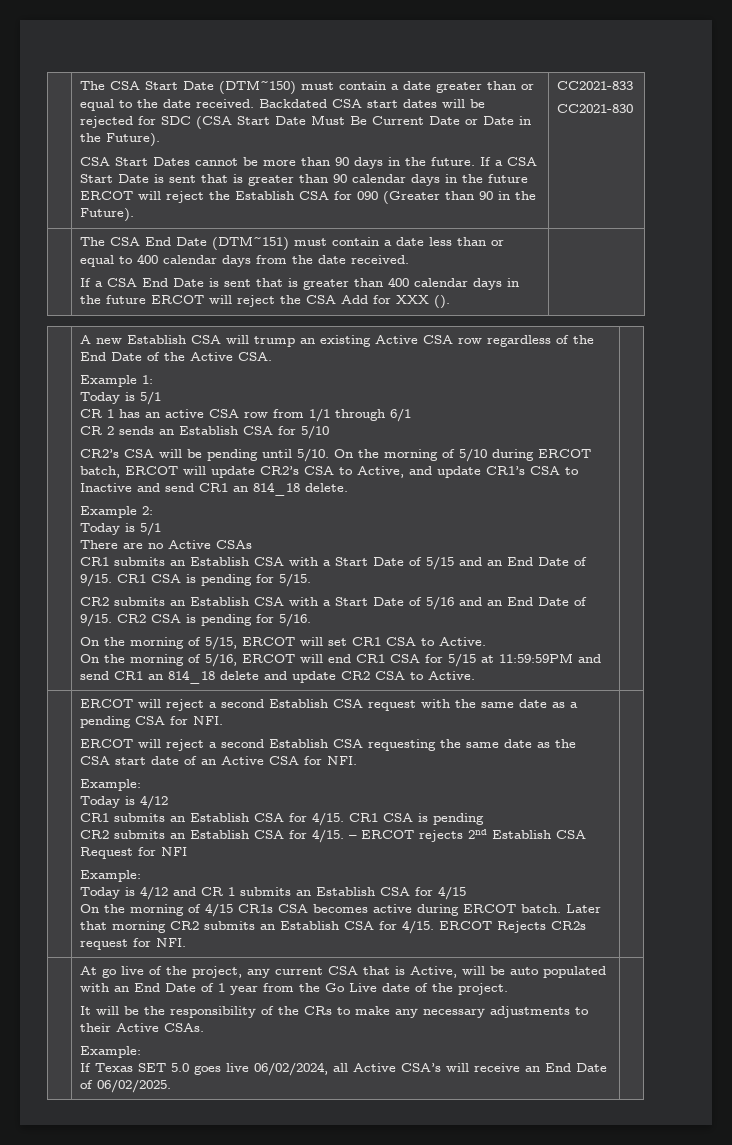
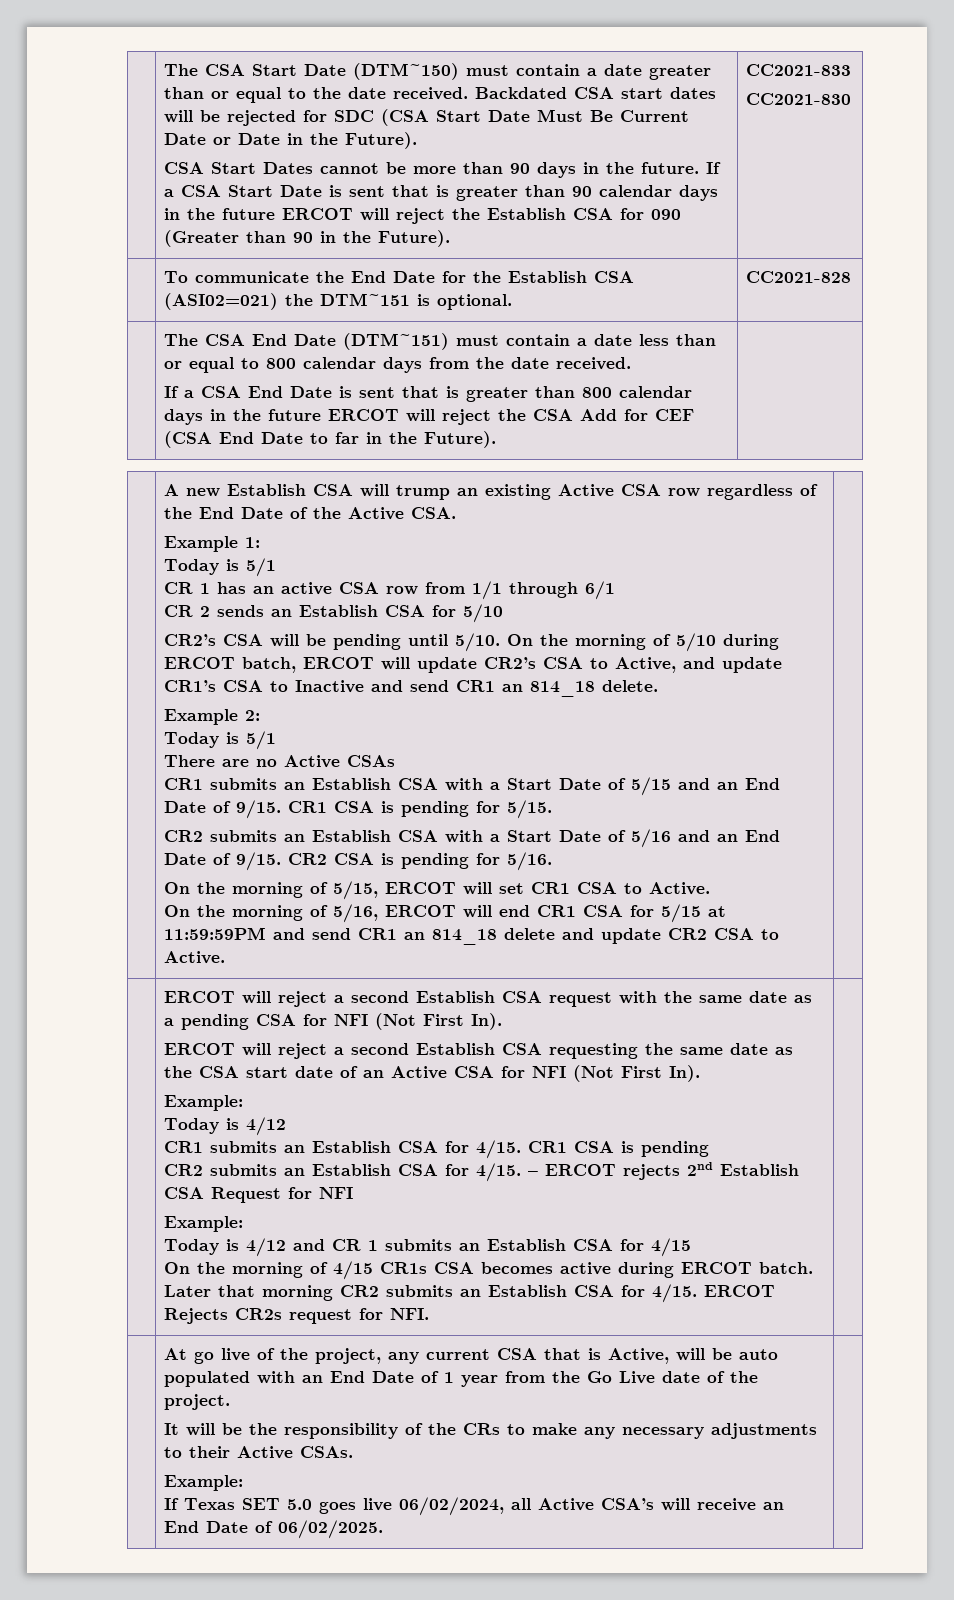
(634, 108) none -> [164,271,635,283] [164,293,513,310] [746,271,852,283] // | To communicate the End Date for the Establish CSA (ASI02=021) the DTM~151 is optional. | CC2021-828
[137,254,159,264] 400 -> [266,358,297,369] 800
[388,277,410,287] 400 -> [582,387,613,398] 800
[396,295,451,309] XXX (). -> [655,409,695,421] [164,431,497,448] CEF (CSA End Date to far in the Future).
[193,716,224,725] NFI. -> [334,1013,503,1030] NFI (Not First In).
[327,756,358,765] NFI. -> [532,1065,701,1082] NFI (Not First In).

